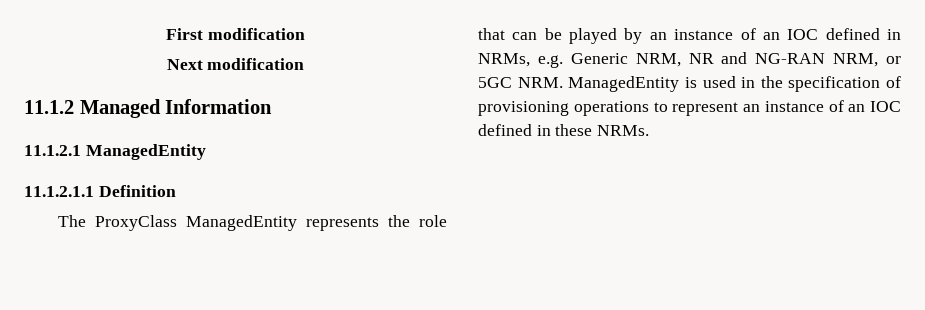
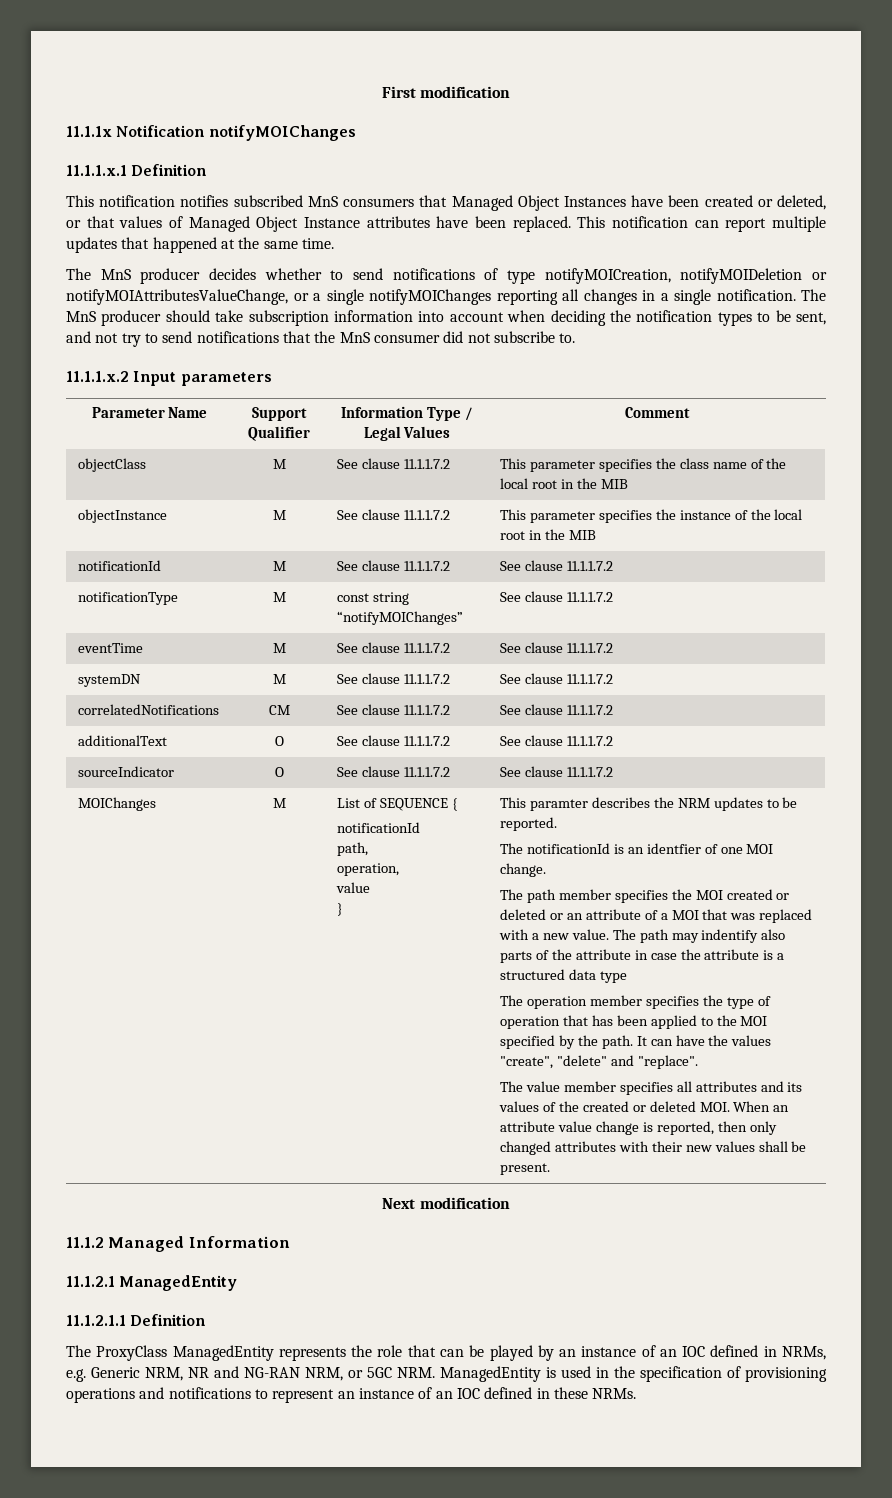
(305, 34) none -> [66,125,356,141] [66,164,208,176] [66,195,826,211] [66,216,826,232] [66,237,334,253] [66,268,827,284] [66,289,826,305] [66,310,826,326] [66,331,576,347] [66,371,272,386] [91,407,208,418] [252,407,307,421] [248,426,310,441] [341,406,473,421] [363,426,451,441] [625,407,690,418] [78,458,147,472] [272,459,286,469] [337,458,450,469] [500,458,787,472] [500,478,628,489] [78,509,168,523] [272,510,286,520] [337,509,450,520] [500,509,803,523] [500,529,596,540] [78,560,162,571] [272,561,286,571] [337,560,450,571] [500,560,613,571] [78,592,179,605] [272,592,286,602] [337,592,409,605] [337,611,464,625] [500,591,613,602] [78,643,144,653] [272,643,286,653] [337,642,450,653] [500,642,613,653] [78,674,142,687] [272,674,286,684] [337,673,450,684] [500,673,613,684] [78,704,220,715] [268,705,290,715] [337,704,450,715] [500,704,613,715] [78,735,168,746] [274,736,284,746] [337,735,450,746] [500,735,613,746] [78,766,175,777] [274,767,284,777] [337,766,450,777] [500,766,613,777] [78,797,157,811] [272,798,286,808] [337,798,458,811] [337,822,421,833] [337,842,369,856] [337,863,400,876] [336,882,371,893] [337,903,344,916] [500,797,798,811] [500,817,558,831] [500,843,774,854] [500,863,547,877] [500,889,790,903] [500,909,813,923] [499,929,786,943] [500,949,785,963] [500,969,627,983] [500,995,771,1009] [500,1015,768,1029] [500,1035,772,1049] [500,1055,698,1069] [500,1081,803,1095] [499,1101,790,1112] [500,1121,777,1135] [500,1141,807,1155] [500,1163,551,1175] // 11.1.1x Notification notifyMOIChanges // 11.1.1.x.1 Definition // This notification notifies subscribed MnS consumers that Managed Object Instances have been created or deleted, or that values of Managed Object Instance attributes have been replaced. This notification can report multiple updates that happened at the same time. // The MnS producer decides whether to send notifications of type notifyMOICreation, notifyMOIDeletion or notifyMOIAttributesValueChange, or a single notifyMOIChanges reporting all changes in a single notification. The MnS producer should take subscription information into account when deciding the notification types to be sent, and not try to send notifications that the MnS consumer did not subscribe to. // 11.1.1.x.2 Input parameters // Parameter Name | Support Qualifier | Information Type / Legal Values | Comment // objectClass | M | See clause 11.1.1.7.2 | This parameter specifies the class name of the local root in the MIB // objectInstance | M | See clause 11.1.1.7.2 | This parameter specifies the instance of the local root in the MIB // notificationId | M | See clause 11.1.1.7.2 | See clause 11.1.1.7.2 // notificationType | M | const string “notifyMOIChanges” | See clause 11.1.1.7.2 // eventTime | M | See clause 11.1.1.7.2 | See clause 11.1.1.7.2 // systemDN | M | See clause 11.1.1.7.2 | See clause 11.1.1.7.2 // correlatedNotifications | CM | See clause 11.1.1.7.2 | See clause 11.1.1.7.2 // additionalText | O | See clause 11.1.1.7.2 | See clause 11.1.1.7.2 // sourceIndicator | O | See clause 11.1.1.7.2 | See clause 11.1.1.7.2 // MOIChanges | M | List of SEQUENCE { // notificationId // path, // operation, // value // } | This paramter describes the NRM updates to be reported. // The notificationId is an identfier of one MOI change. // The path member specifies the MOI created or deleted or an attribute of a MOI that was replaced with a new value. The path may indentify also parts of the attribute in case the attribute is a structured data type // The operation member specifies the type of operation that has been applied to the MOI specified by the path. It can have the values "create", "delete" and "replace". // The value member specifies all attributes and its values of the created or deleted MOI. When an attribute value change is reported, then only changed attributes with their new values shall be present.
(649, 108) none -> [139,1387,251,1399] and notifications

